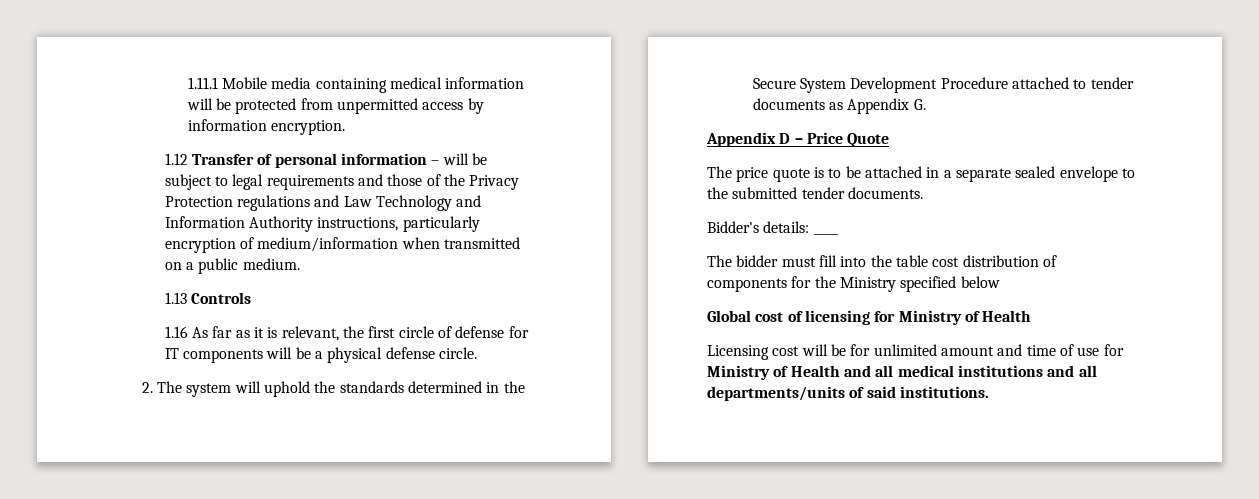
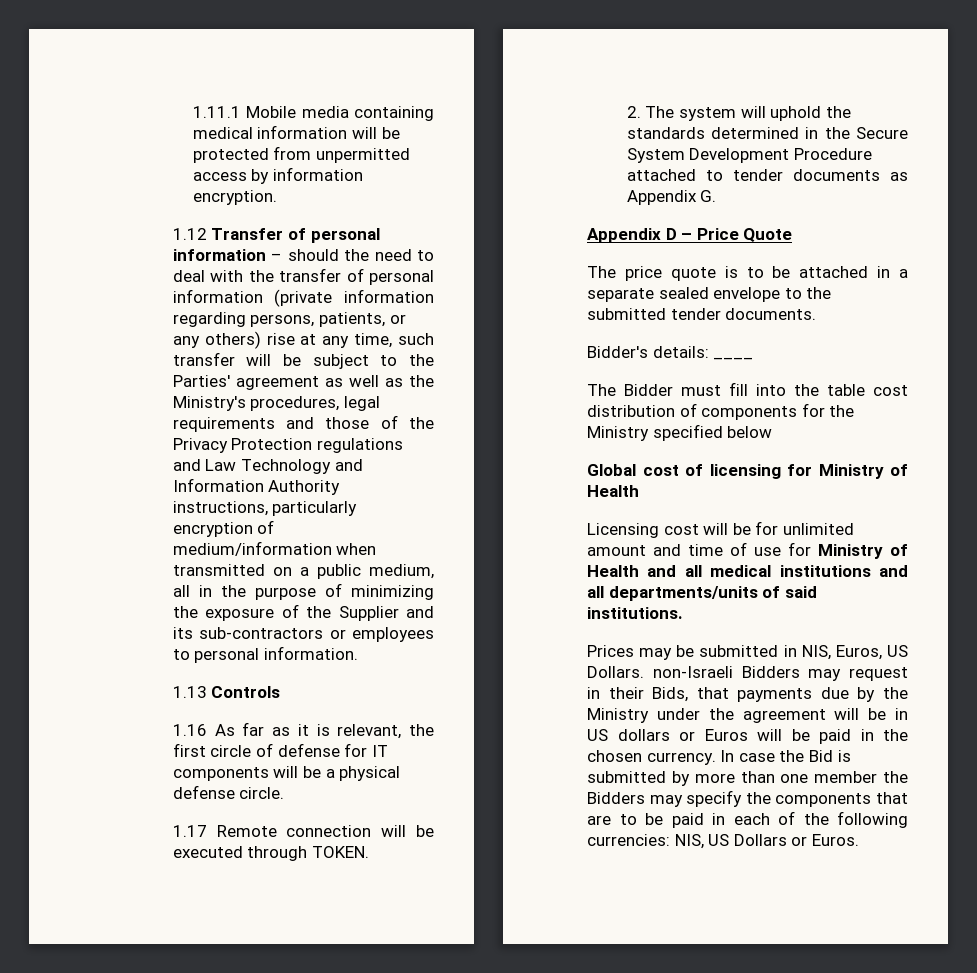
[442,153,487,165] [164,174,229,190] will be subject to -> [287,249,434,261] [172,268,434,285] [172,289,434,307] [172,312,406,327] [172,331,435,349] [172,352,434,369] [172,375,434,390] [172,396,340,411] should the need to deal with the transfer of personal information (private information regarding persons, patients, or any others) rise at any time, such transfer will be subject to the Parties' agreement as well as the Ministry's procedures,
[242,258,300,270] medium. -> [369,564,434,579] [172,583,435,600] [172,604,434,621] [172,627,434,642] [172,646,359,663] medium, all in the purpose of minimizing the exposure of the Supplier and its sub-contractors or employees to personal information.
(477, 353) none -> [172,825,434,837] [172,846,370,861] // 1.17 Remote connection will be executed through TOKEN.
[736,255,779,267] bidder -> [624,384,673,396] Bidder
(989, 392) none -> [587,645,908,660] [587,666,908,681] [587,687,908,702] [587,708,908,723] [587,729,908,744] [587,750,851,765] [587,771,908,786] [587,790,908,807] [587,811,908,828] [587,834,859,849] // Prices may be submitted in NIS, Euros, US Dollars. non-Israeli Bidders may request in their Bids, that payments due by the Ministry under the agreement will be in US dollars or Euros will be paid in the chosen currency. In case the Bid is submitted by more than one member the Bidders may specify the components that are to be paid in each of the following currencies: NIS, US Dollars or Euros.

